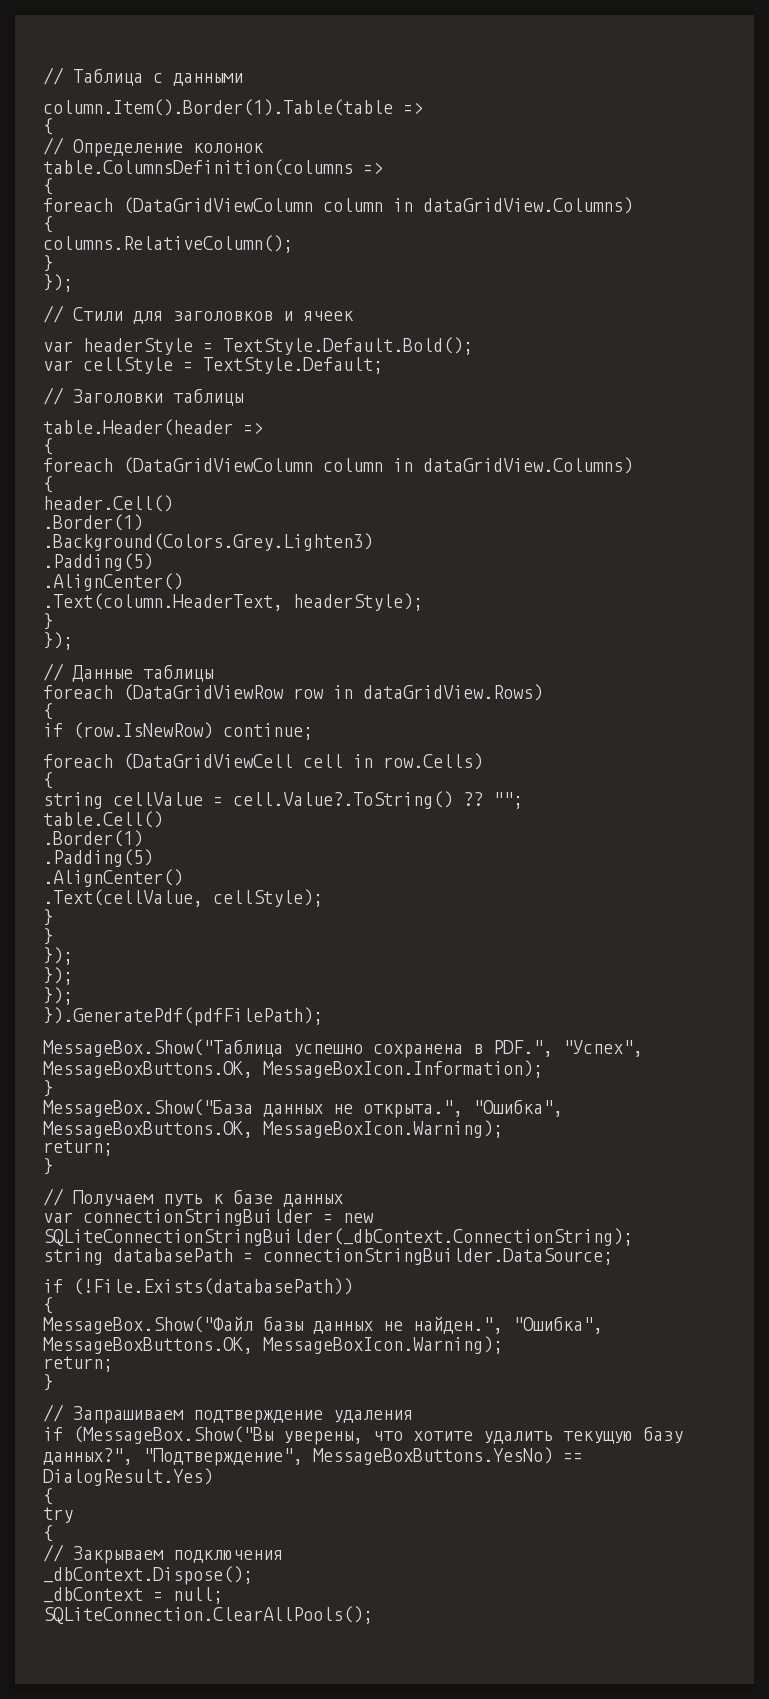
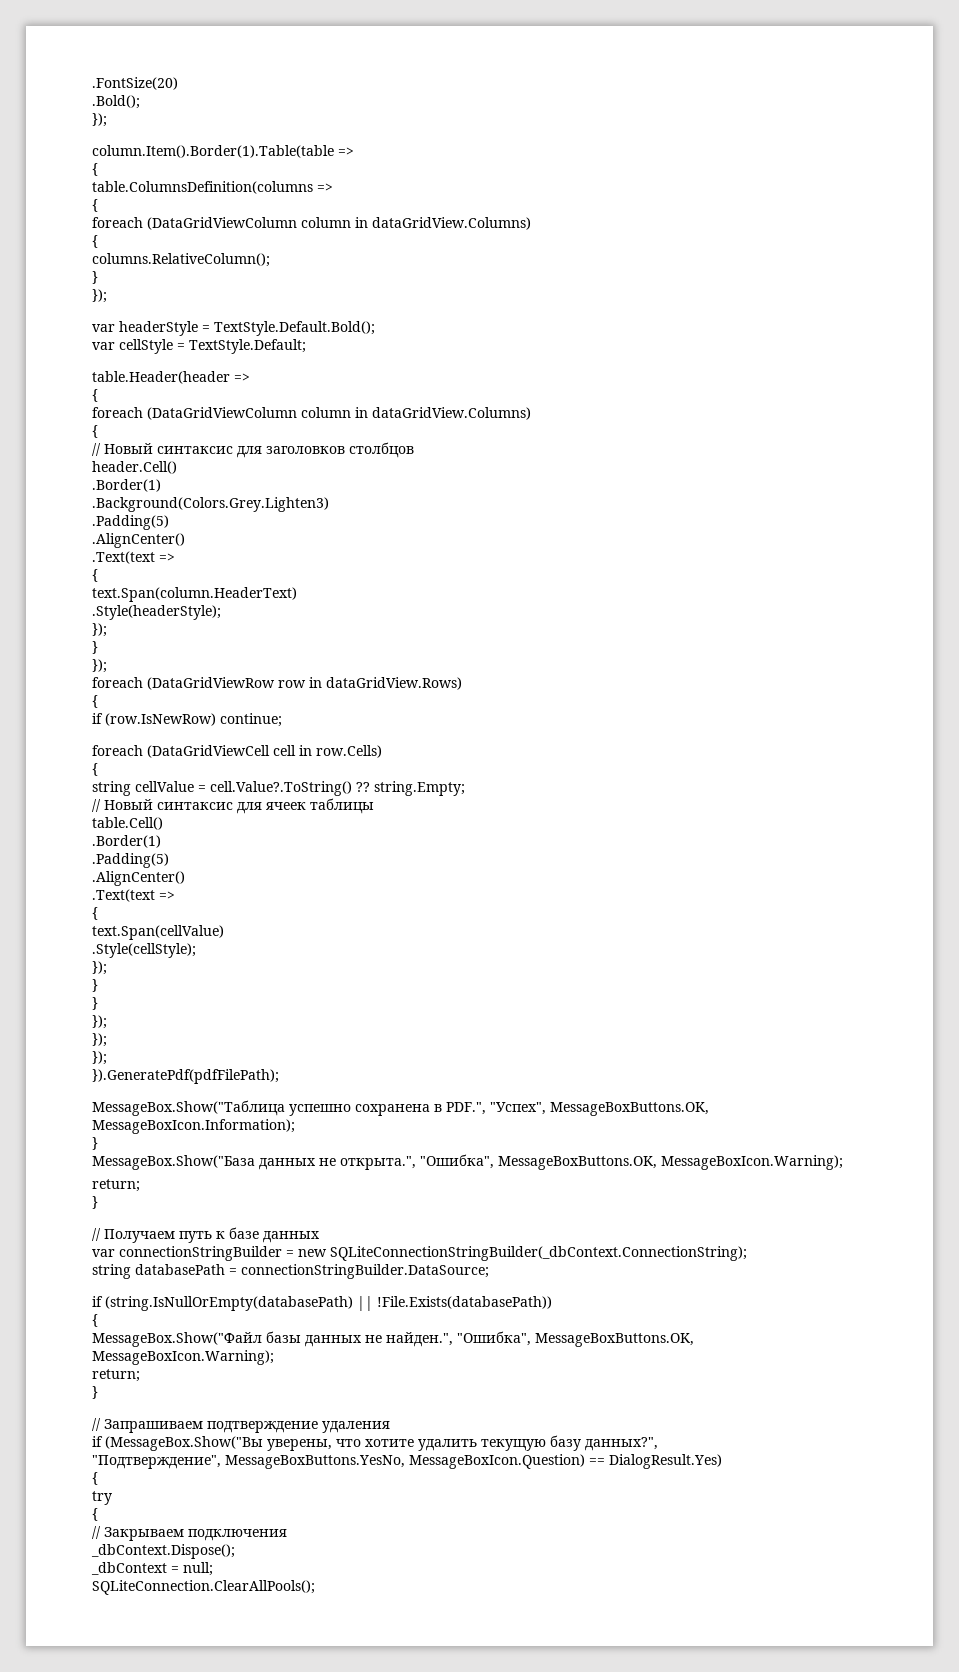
[43,67,243,86] // Таблица с данными -> [92,77,178,90] [92,95,140,109] [92,113,107,127] .FontSize(20) // .Bold(); // });
[43,137,264,157] // // Определение колонок -> (98, 169) none
[43,305,354,324] // // Стили для заголовков и ячеек -> (107, 296) none
[43,387,244,406] // // Заголовки таблицы -> (306, 346) none
(53, 484) none -> [92,442,414,458] // // Новый синтаксис для заголовков столбцов
[43,593,423,611] [43,613,53,630] [43,632,73,650] [43,663,214,682] .Text(column.HeaderText, headerStyle); // } // }); // // Данные таблицы -> [92,551,175,564] [92,569,98,582] [92,587,297,602] [92,605,221,620] [92,623,107,637] [92,641,98,654] [92,659,107,673] .Text(text => // { // text.Span(column.HeaderText) // .Style(headerStyle); // }); // } // });
[493,792,523,809] [43,811,163,828] [43,830,143,847] [43,849,153,867] [43,869,183,887] [43,889,323,907] ""; // table.Cell() // .Border(1) // .Padding(5) // .AlignCenter() // .Text(cellValue, cellStyle); -> [374,781,465,796] [92,798,374,814] [92,817,163,830] [92,835,161,848] [92,853,169,868] [92,871,185,886] [92,889,175,902] [92,907,98,920] [92,925,224,940] [92,943,196,958] [92,961,107,975] string.Empty; // // Новый синтаксис для ячеек таблицы // table.Cell() // .Border(1) // .Padding(5) // .AlignCenter() // .Text(text => // { // text.Span(cellValue) // .Style(cellStyle); // });
[73,1278,353,1295] (!File.Exists(databasePath)) -> [105,1296,552,1311] (string.IsNullOrEmpty(databasePath) || !File.Exists(databasePath))
[143,1447,553,1466] "Подтверждение", MessageBoxButtons.YesNo) -> [92,1454,585,1469] // "Подтверждение", MessageBoxButtons.YesNo, MessageBoxIcon.Question)

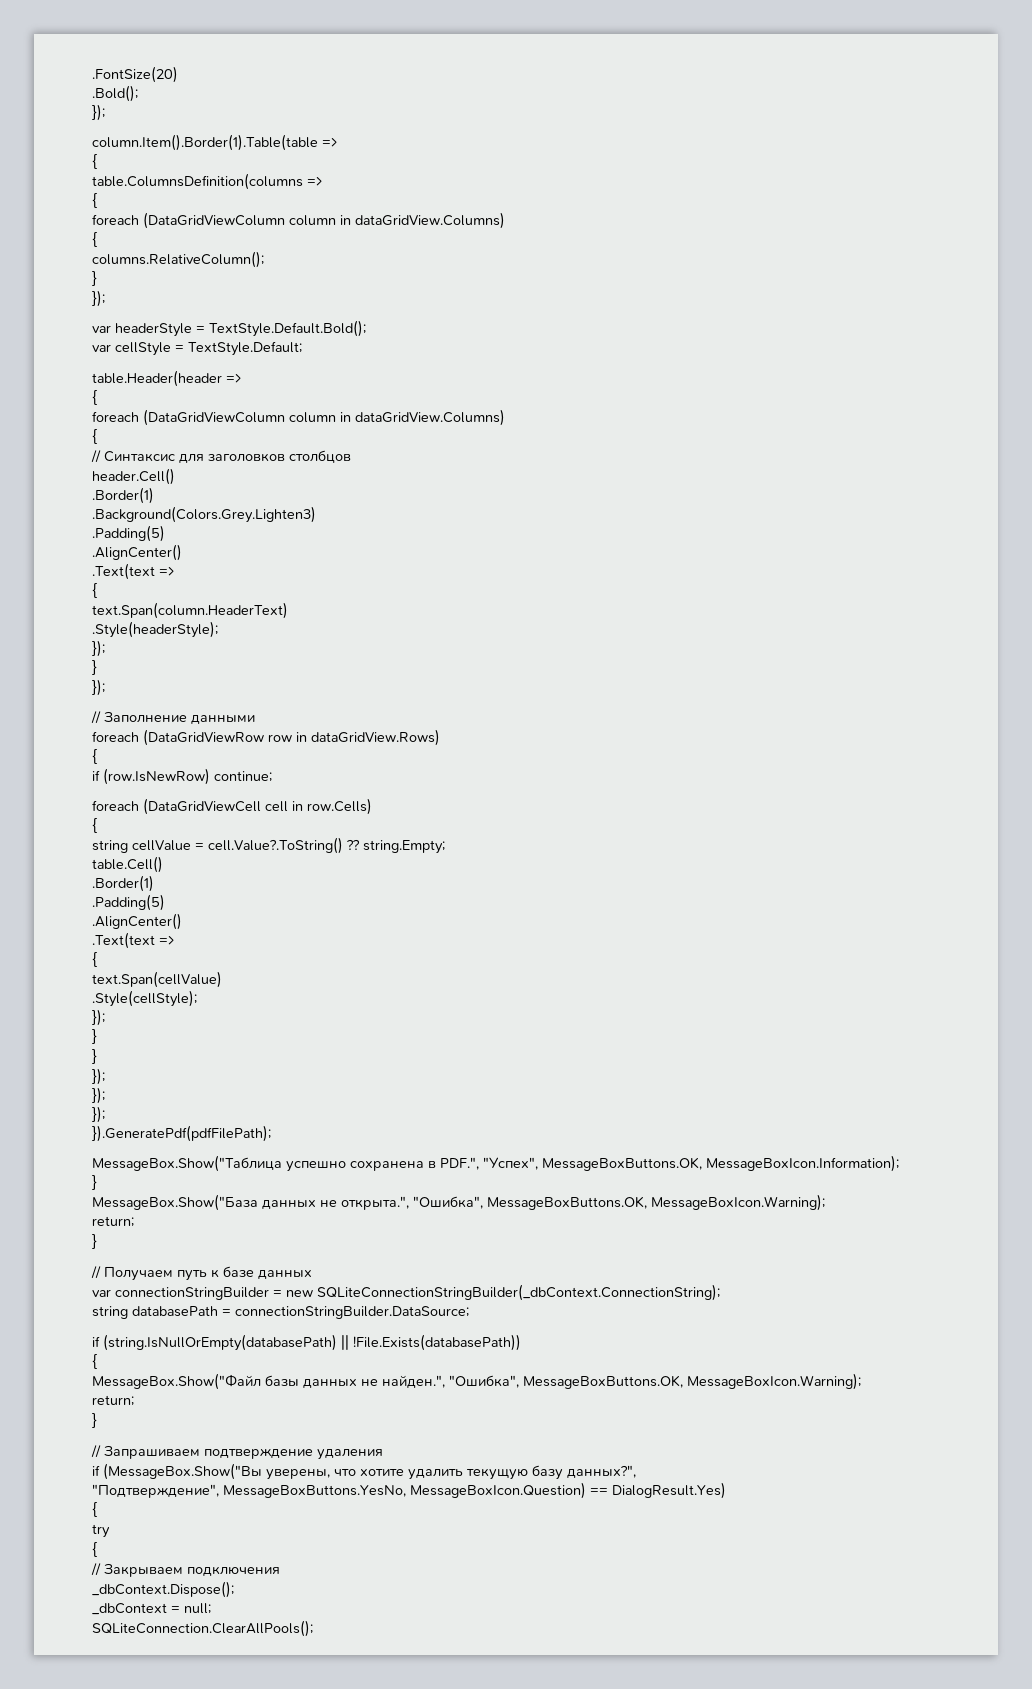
[104,443,233,454] Новый синтаксис -> [104,451,175,462] Cинтаксис
(107, 666) none -> [91,711,255,724] // // Заполнение данными
[92,798,374,814] // // Новый синтаксис для ячеек таблицы -> (445, 847) none

